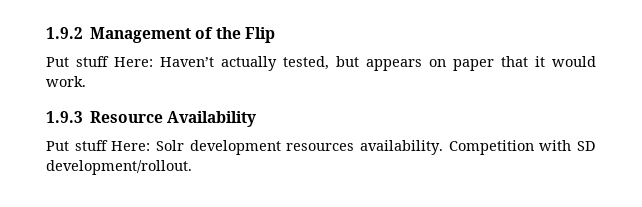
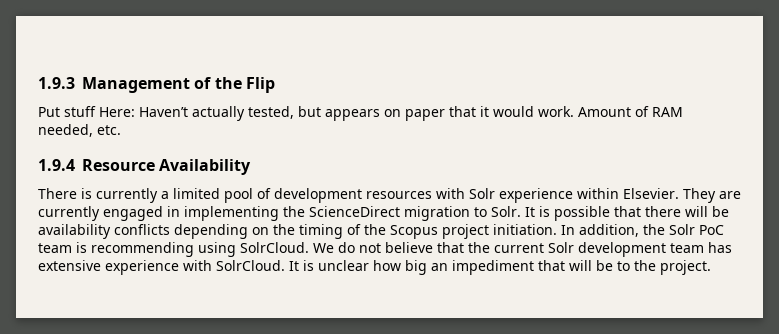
[46,27,83,39] 1.9.2 -> [38,77,75,89] 1.9.3
[46,111,257,127] [46,140,596,155] [46,160,192,175] // 1.9.3 Resource Availability // Put stuff Here: Solr development resources availability. Competition with SD development/rollout. -> [578,106,683,117] [38,124,121,137] [38,159,252,175] [38,188,741,203] [38,206,729,221] [38,224,724,239] [38,242,732,257] [38,260,711,275] Amount of RAM needed, etc. // 1.9.4 Resource Availability // There is currently a limited pool of development resources with Solr experience within Elsevier. They are currently engaged in implementing the ScienceDirect migration to Solr. It is possible that there will be availability conflicts depending on the timing of the Scopus project initiation. In addition, the Solr PoC team is recommending using SolrCloud. We do not believe that the current Solr development team has extensive experience with SolrCloud. It is unclear how big an impediment that will be to the project.

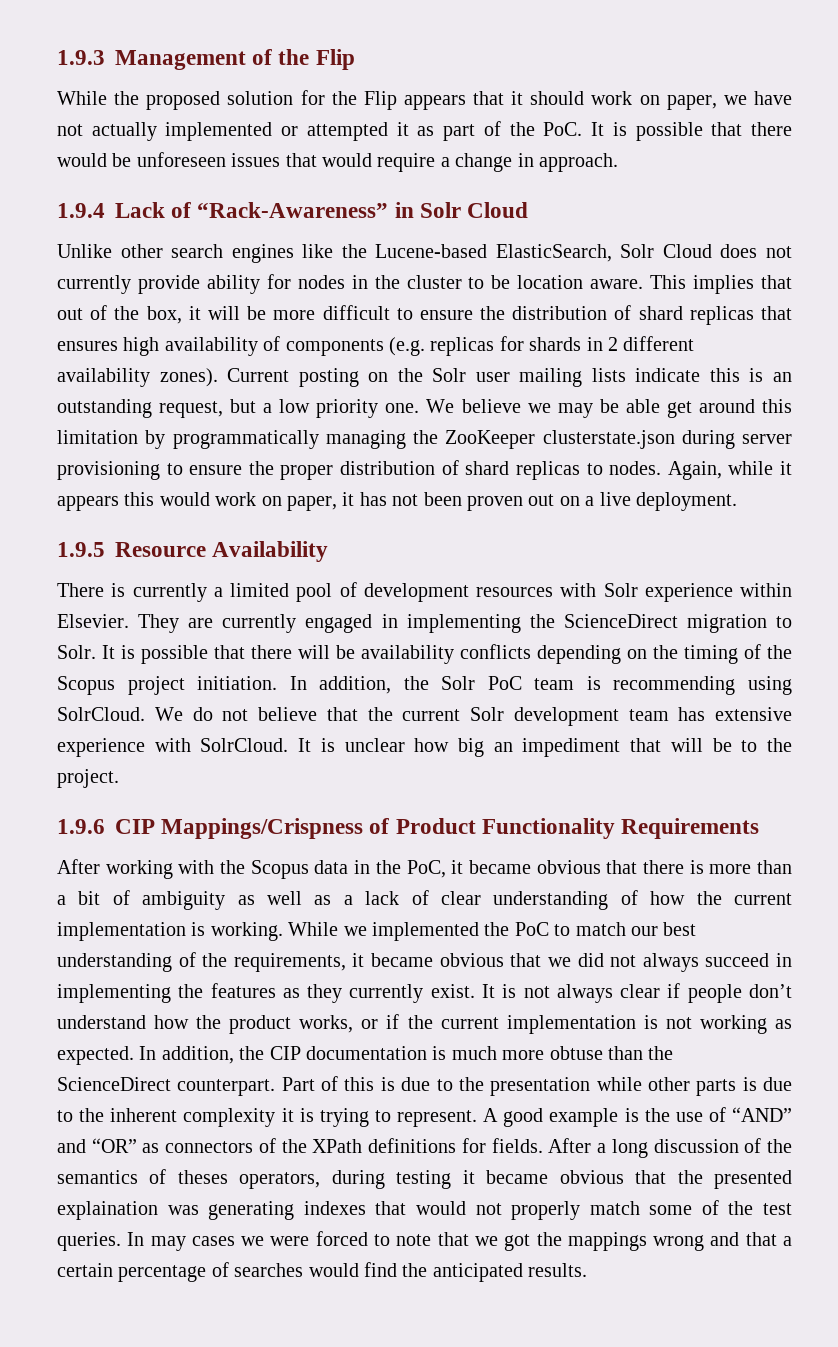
[38,106,683,121] [38,124,121,137] [38,159,75,171] Put stuff Here: Haven’t actually tested, but appears on paper that it would work. Amount of RAM needed, etc. // 1.9.4 -> [57,90,792,110] [57,121,793,141] [57,152,618,172] [57,202,529,218] [57,244,792,263] [57,274,793,294] [57,305,792,325] [57,336,695,356] [57,368,793,387] [57,399,793,418] [57,430,792,449] [57,460,792,480] [57,492,737,511] [57,542,105,557] While the proposed solution for the Flip appears that it should work on paper, we have not actually implemented or attempted it as part of the PoC. It is possible that there would be unforeseen issues that would require a change in approach. // 1.9.4 Lack of “Rack-Awareness” in Solr Cloud // Unlike other search engines like the Lucene-based ElasticSearch, Solr Cloud does not currently provide ability for nodes in the cluster to be location aware. This implies that out of the box, it will be more difficult to ensure the distribution of shard replicas that ensures high availability of components (e.g. replicas for shards in 2 different availability zones). Current posting on the Solr user mailing lists indicate this is an outstanding request, but a low priority one. We believe we may be able get around this limitation by programmatically managing the ZooKeeper clusterstate.json during server provisioning to ensure the proper distribution of shard replicas to nodes. Again, while it appears this would work on paper, it has not been proven out on a live deployment. // 1.9.5
(711, 267) none -> [57,818,760,839] [57,859,792,879] [57,890,792,910] [57,922,697,941] [57,952,792,972] [57,983,793,1003] [57,1014,793,1034] [57,1046,674,1065] [57,1076,792,1096] [57,1107,792,1127] [57,1138,793,1158] [57,1169,792,1189] [57,1200,793,1220] [57,1231,792,1251] [57,1262,588,1282] // 1.9.6 CIP Mappings/Crispness of Product Functionality Requirements // After working with the Scopus data in the PoC, it became obvious that there is more than a bit of ambiguity as well as a lack of clear understanding of how the current implementation is working. While we implemented the PoC to match our best understanding of the requirements, it became obvious that we did not always succeed in implementing the features as they currently exist. It is not always clear if people don’t understand how the product works, or if the current implementation is not working as expected. In addition, the CIP documentation is much more obtuse than the ScienceDirect counterpart. Part of this is due to the presentation while other parts is due to the inherent complexity it is trying to represent. A good example is the use of “AND” and “OR” as connectors of the XPath definitions for fields. After a long discussion of the semantics of theses operators, during testing it became obvious that the presented explaination was generating indexes that would not properly match some of the test queries. In may cases we were forced to note that we got the mappings wrong and that a certain percentage of searches would find the anticipated results.

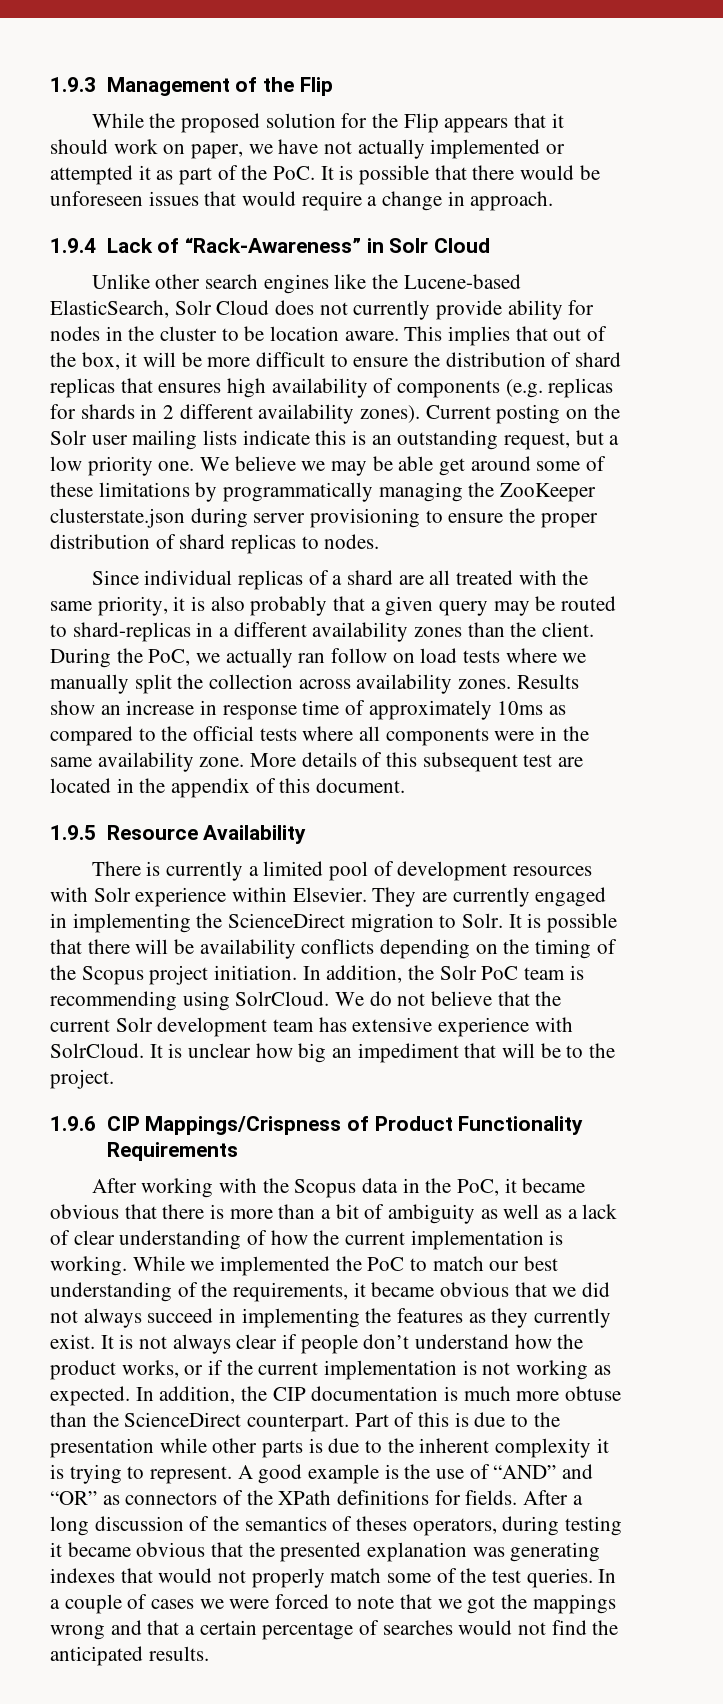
[762,399,793,413] [57,430,138,444] this limitation -> [536,456,607,471] [50,482,190,497] some of these limitations
[667,461,792,480] [57,492,737,511] Again, while it appears this would work on paper, it has not been proven out on a live deployment. -> [91,570,589,590] [50,596,617,616] [50,622,595,642] [50,648,587,668] [50,674,579,694] [50,700,567,720] [50,726,589,746] [50,752,584,772] [50,778,406,798] // Since individual replicas of a shard are all treated with the same priority, it is also probably that a given query may be routed to shard-replicas in a different availability zones than the client. During the PoC, we actually ran follow on load tests where we manually split the collection across availability zones. Results show an increase in response time of approximately 10ms as compared to the official tests where all components were in the same availability zone. More details of this subsequent test are located in the appendix of this document.
[57,1201,158,1220] explaination -> [367,1542,468,1562] explanation
[150,1236,186,1251] may -> [50,1594,148,1614] a couple of
(359, 1270) none -> [518,1622,547,1635] not

